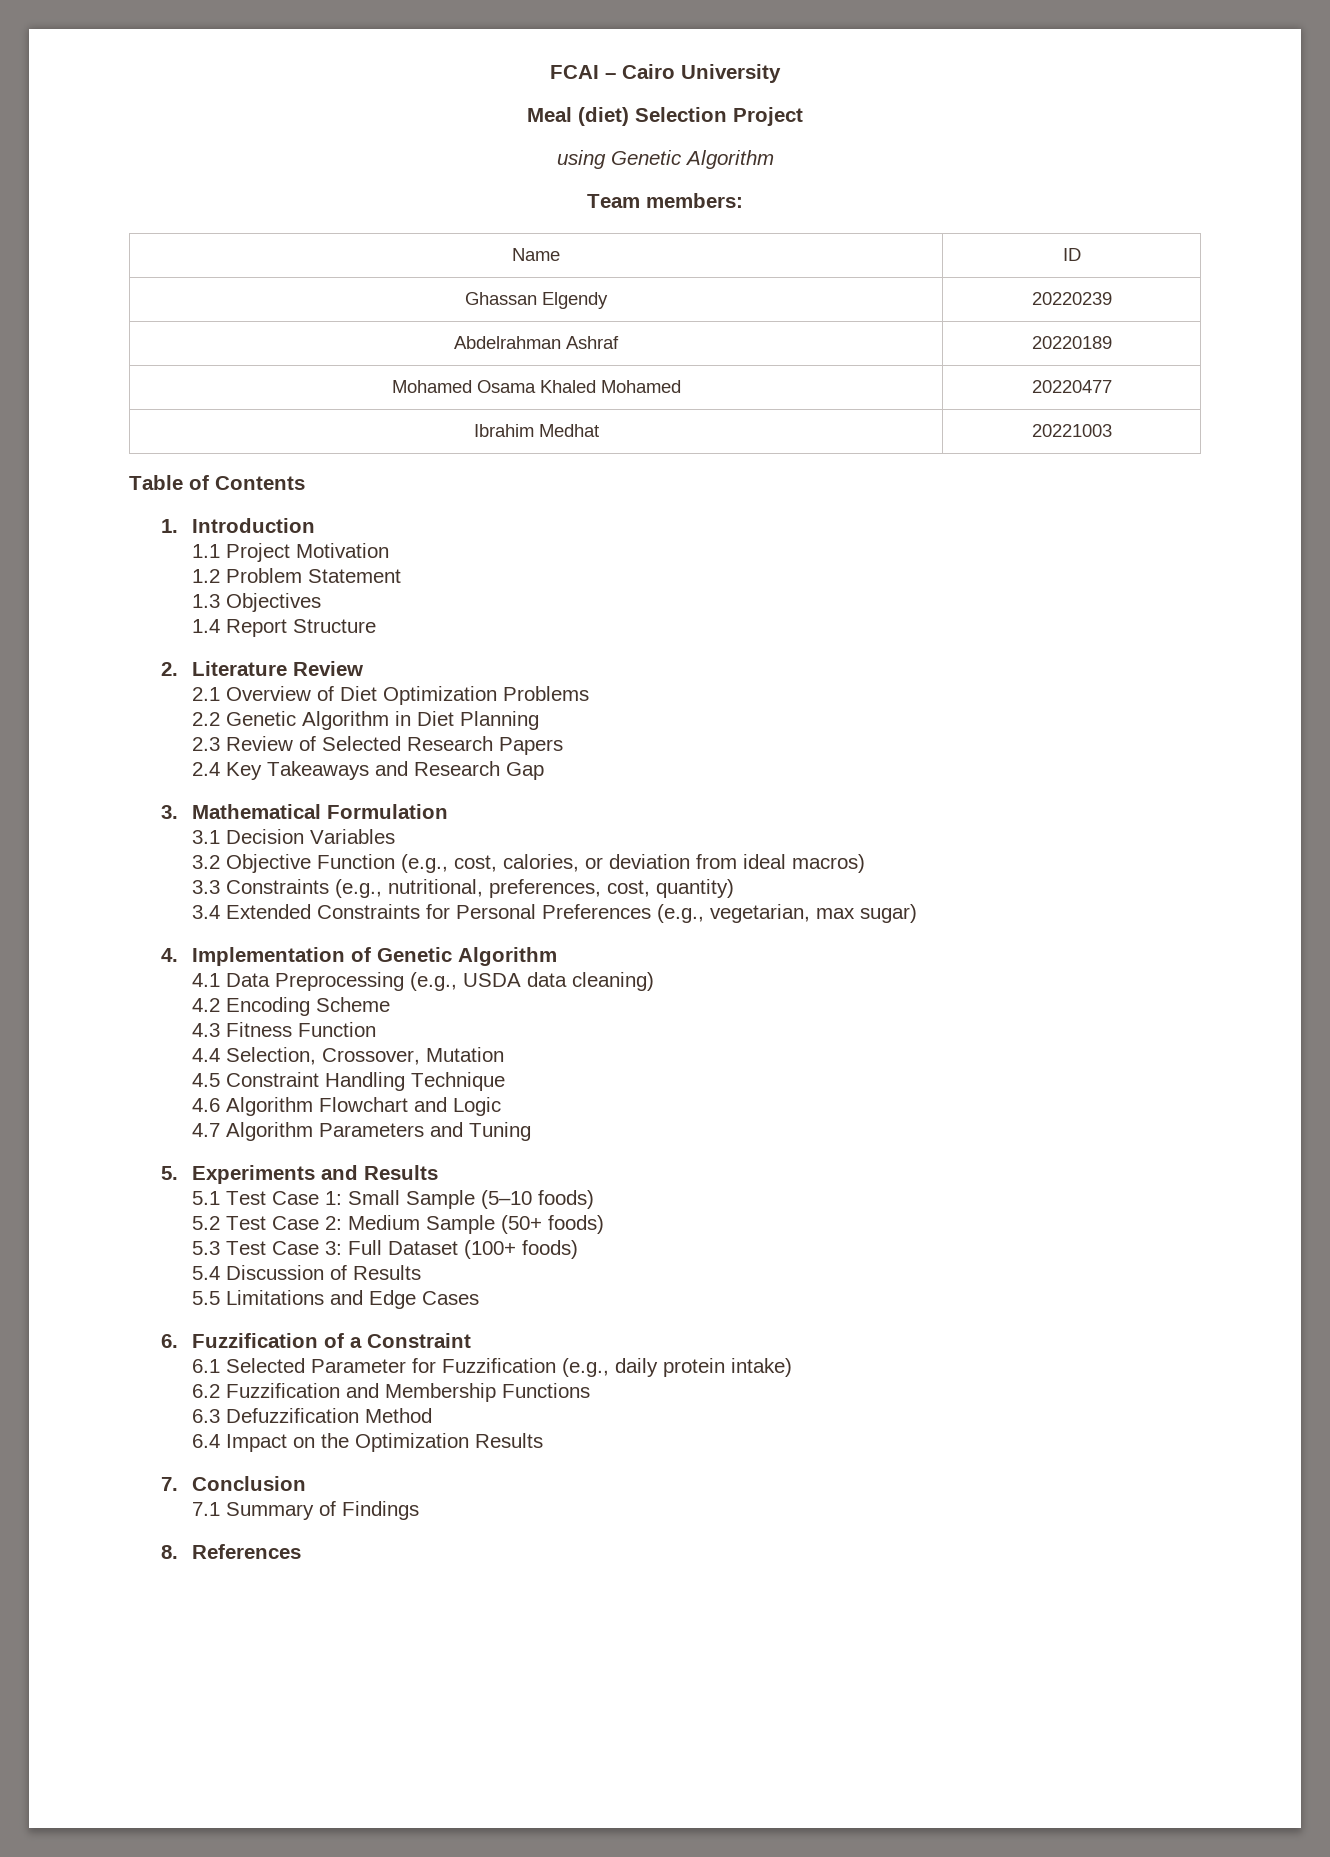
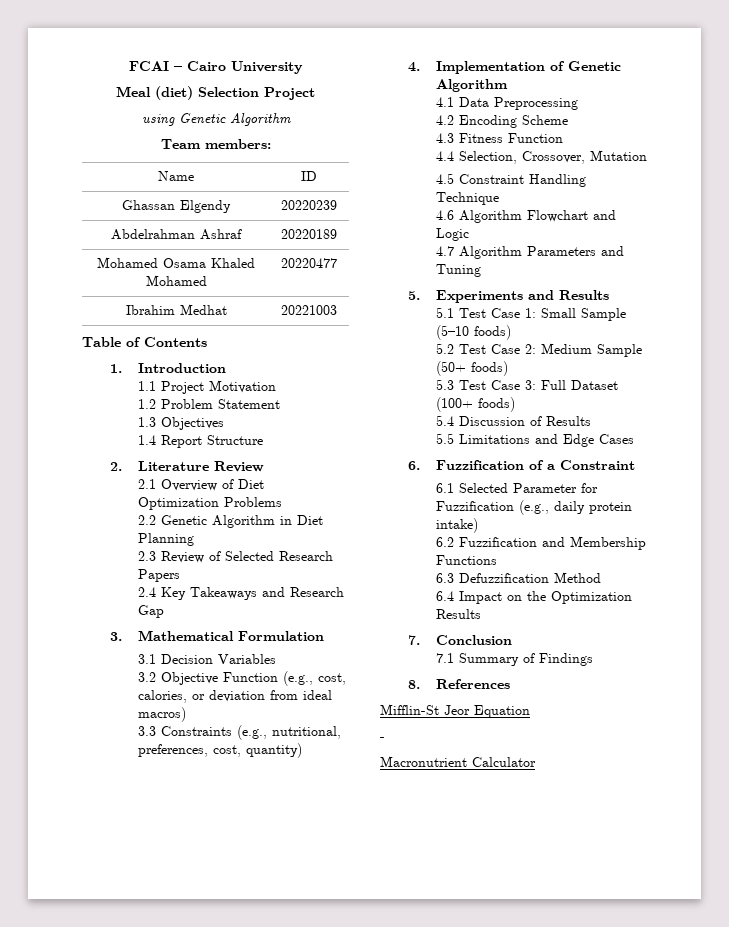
[192,904,918,923] // 3.4 Extended Constraints for Personal Preferences (e.g., vegetarian, max sugar) -> (302, 750) none
[410,972,655,991] (e.g., USDA data cleaning) -> (578, 103) none
(302, 1551) none -> [380,704,530,718] [380,737,385,741] [380,756,536,767] // Mifflin-St Jeor Equation // - // Macronutrient Calculator

